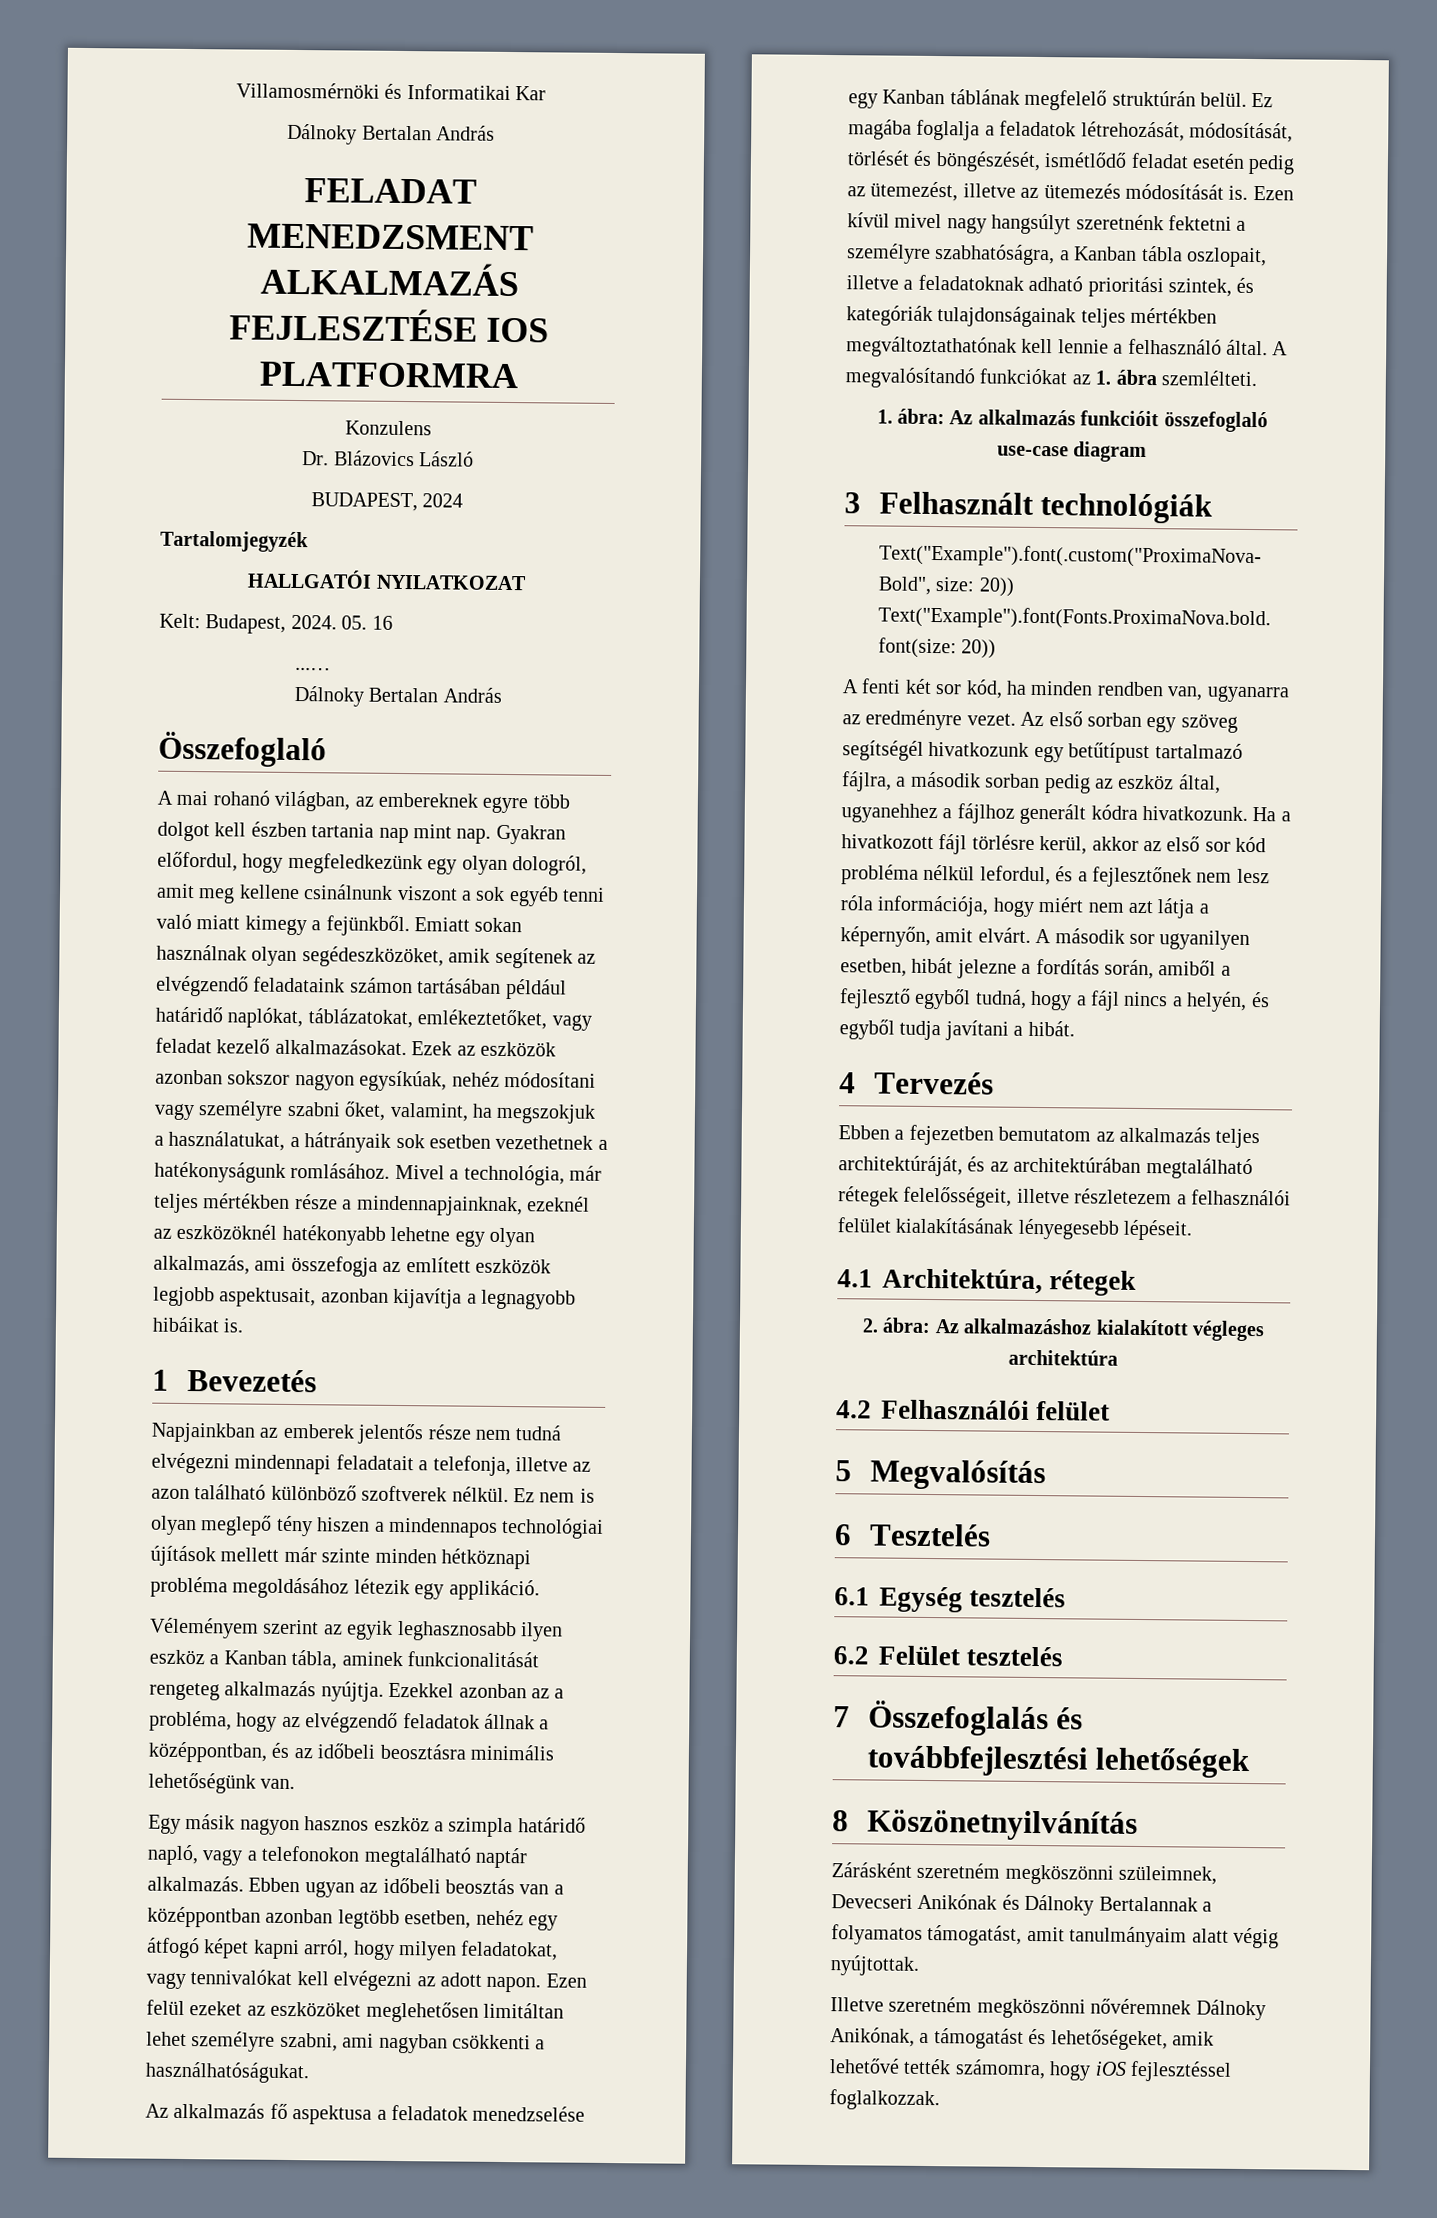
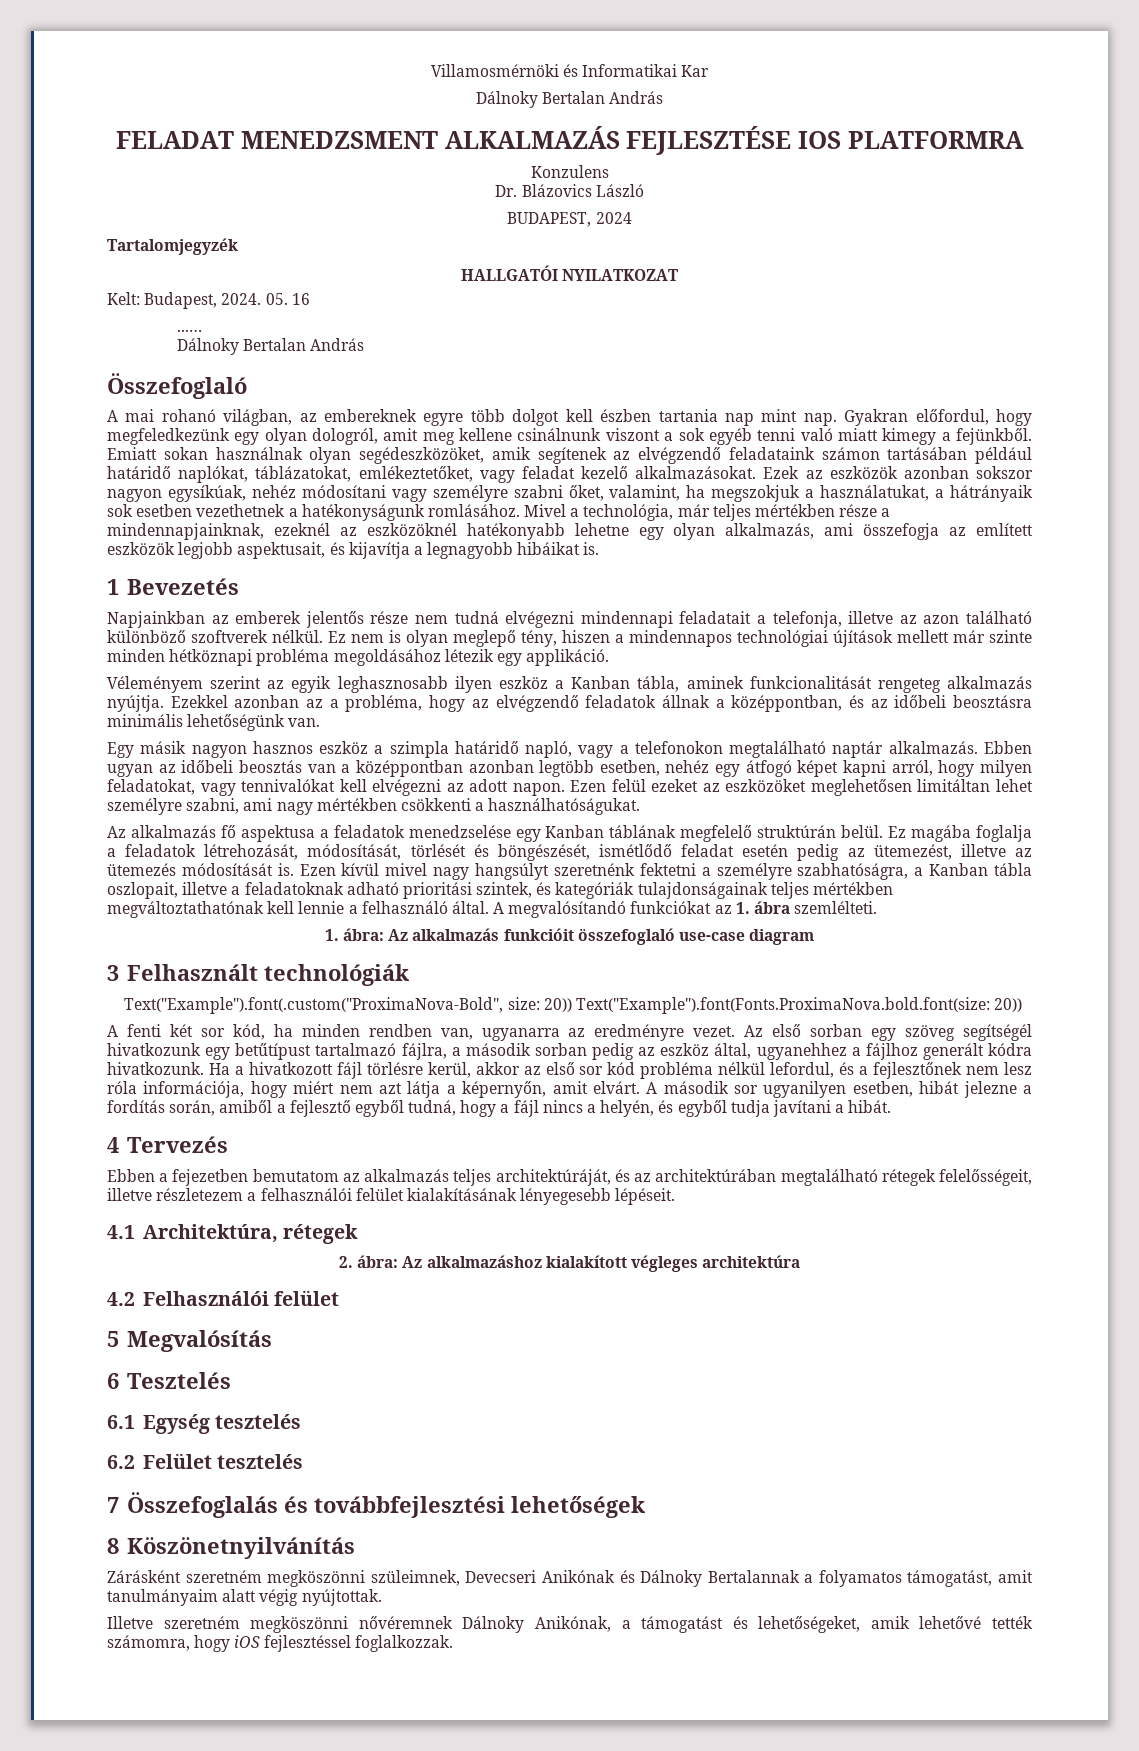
[320,1288,389,1303] azonban -> [329,542,345,555] és
[275,1515,313,1537] tény -> [521,630,557,647] tény,
[378,2033,448,2054] nagyban -> [276,798,397,815] nagy mértékben

